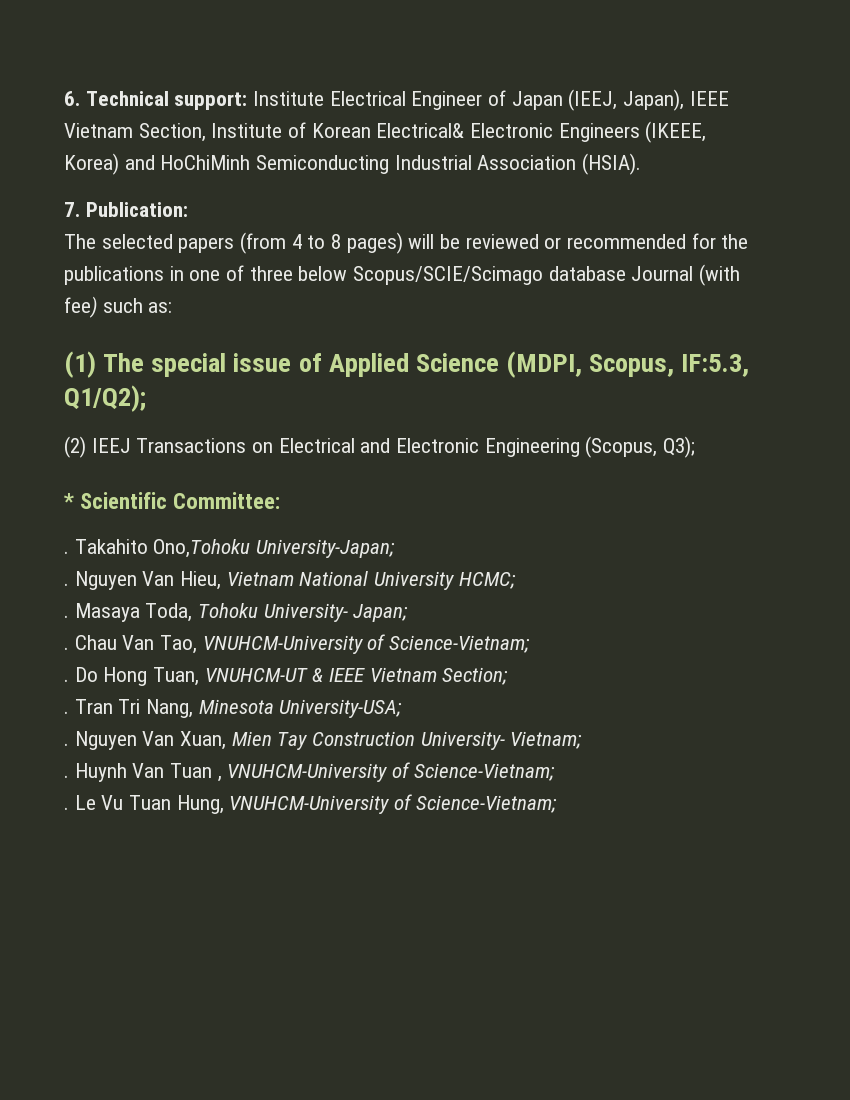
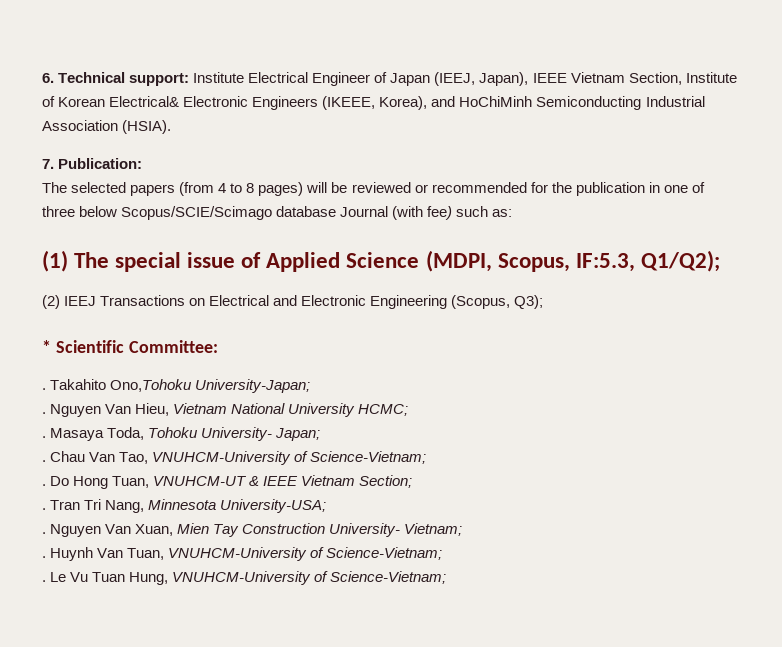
[64,153,119,175] Korea) -> [379,96,428,110] Korea),
[64,266,164,285] publications -> [575,182,645,196] publication
[198,699,274,714] Minesota -> [148,499,217,510] Minnesota
[170,763,222,782] Tuan , -> [127,548,165,560] Tuan,

